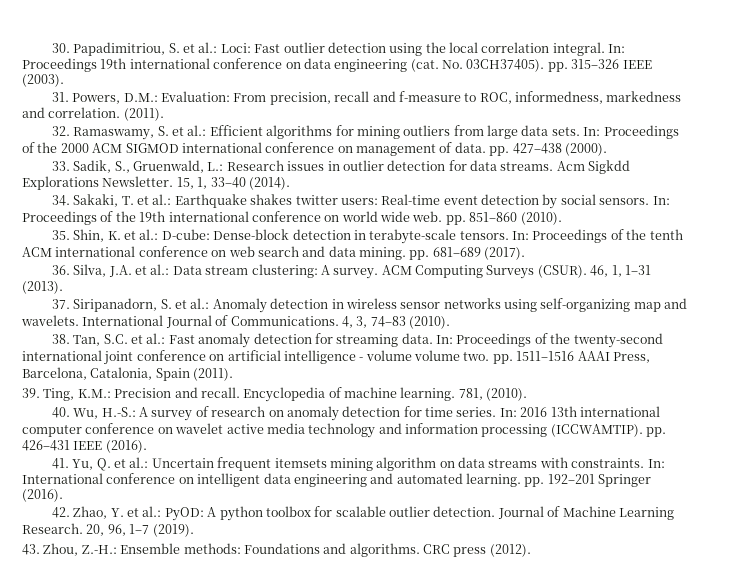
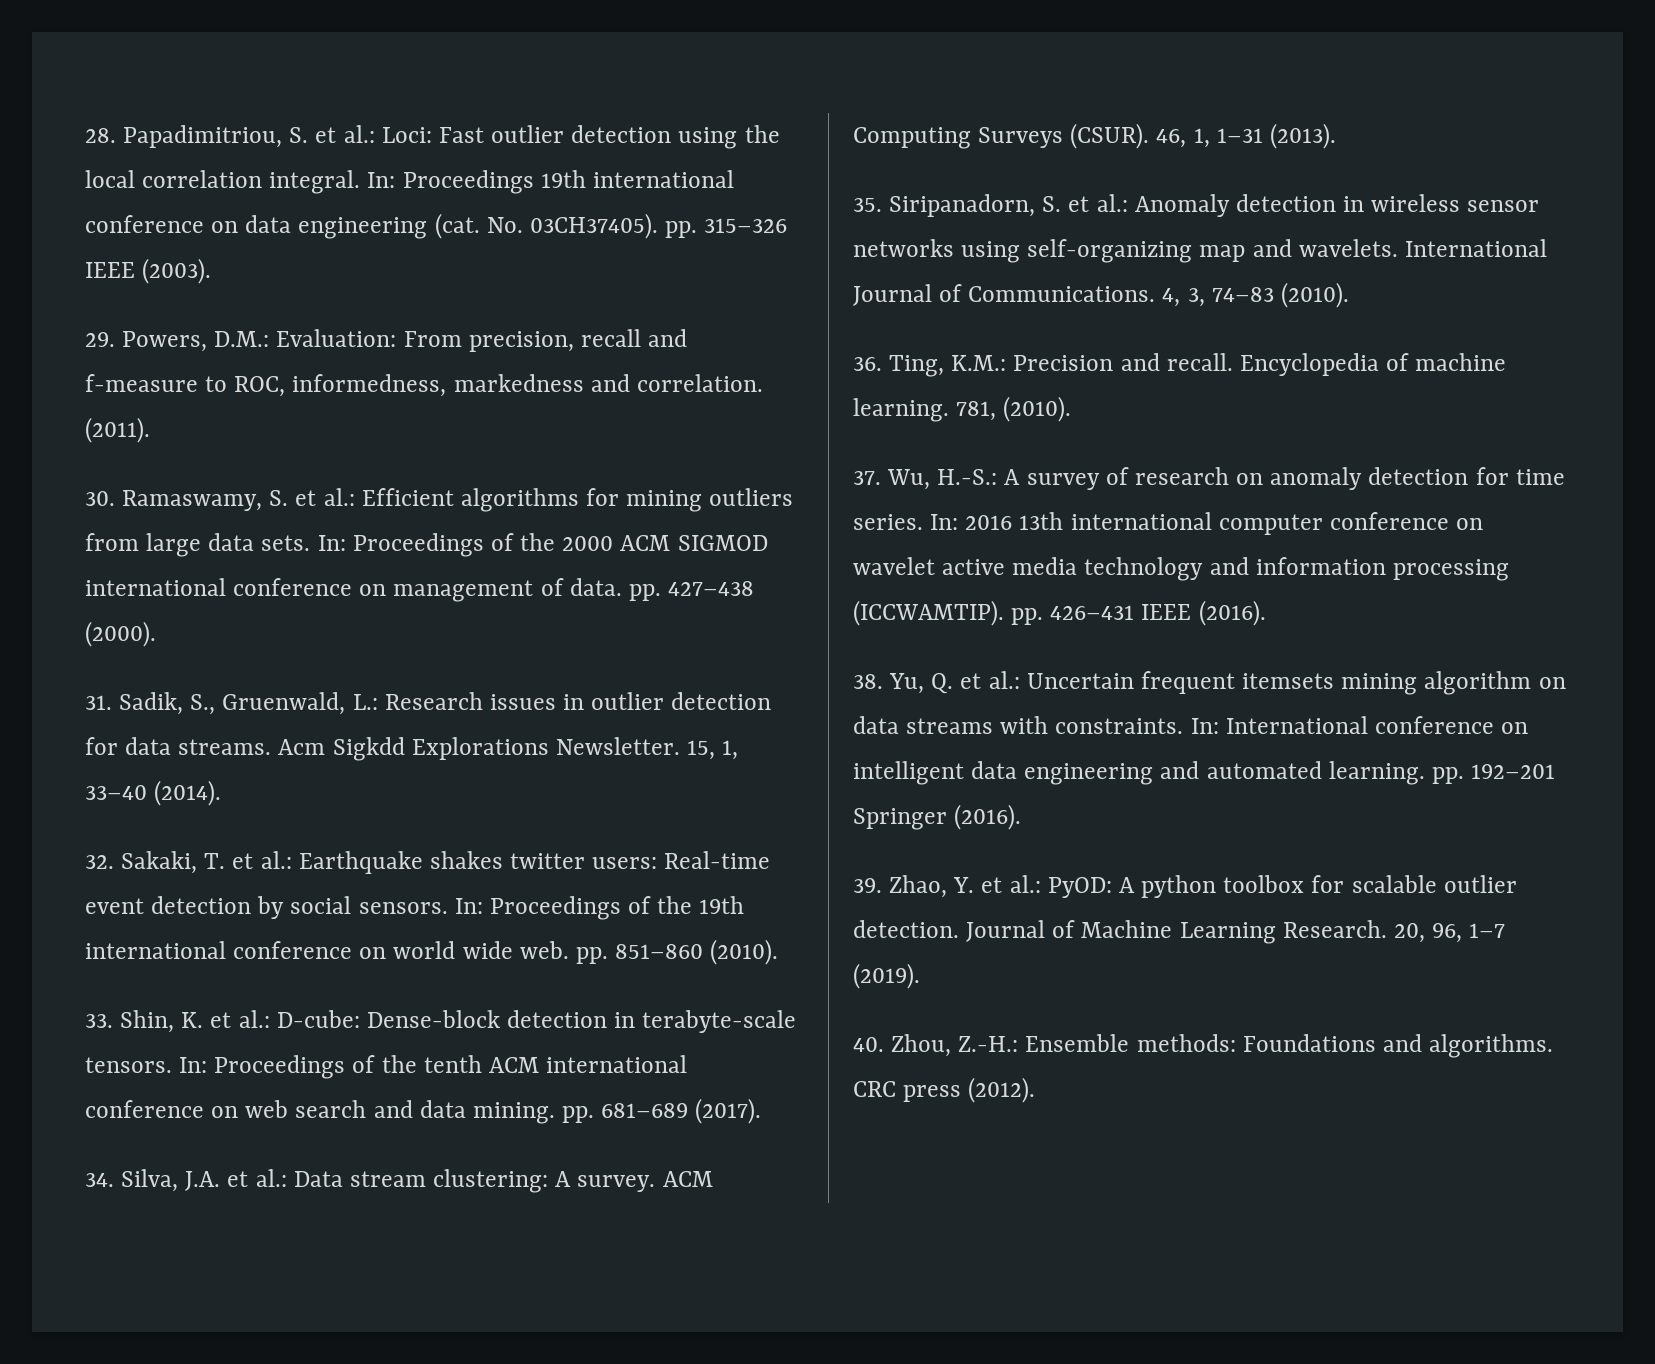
[51,43,70,53] 30. -> [85,128,116,143] 28.
[51,92,69,102] 31. -> [85,332,115,347] 29.
[51,126,70,136] 32. -> [85,491,115,506] 30.
[51,161,70,171] 33. -> [85,695,112,710] 31.
[51,195,70,206] 34. -> [85,855,114,869] 32.
[51,230,70,240] 35. -> [85,1014,113,1028] 33.
[51,265,70,275] 36. -> [85,1173,114,1187] 34.
[51,299,70,309] 37. -> [853,198,882,212] 35.
[51,333,663,348] [22,350,650,365] [22,367,234,381] [22,388,40,398] 38. Tan, S.C. et al.: Fast anomaly detection for streaming data. In: Proceedings of the twenty-second international joint conference on artificial intelligence - volume volume two. pp. 1511–1516 AAAI Press, Barcelona, Catalonia, Spain (2011). // 39. -> [853,357,882,371] 36.
[51,407,70,418] 40. -> [853,471,881,485] 37.
[51,458,69,469] 41. -> [853,674,883,689] 38.
[51,507,70,518] 42. -> [853,878,882,893] 39.
[22,544,40,555] 43. -> [853,1037,884,1052] 40.

